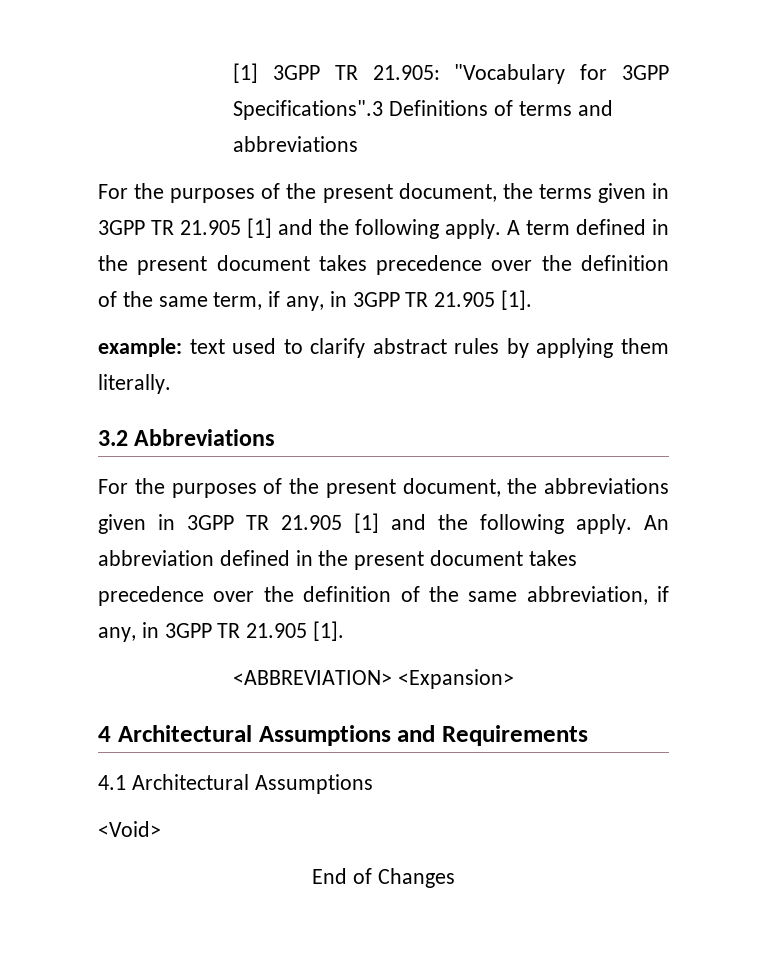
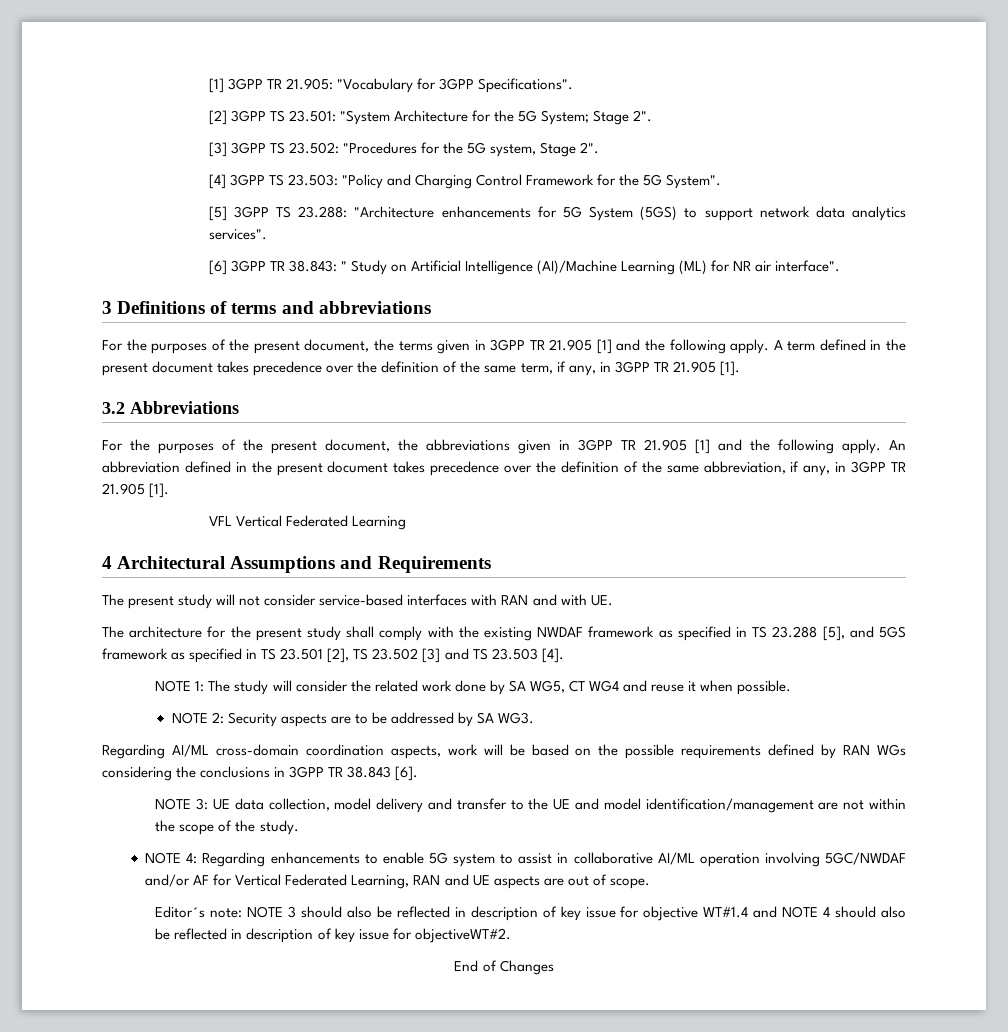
[233,100,384,120] Specifications".3 -> [478,78,574,93] [208,110,653,125] [208,142,600,157] [208,174,722,189] [208,206,907,221] [208,229,267,240] [208,260,841,275] [102,301,112,314] Specifications". // [2] 3GPP TS 23.501: "System Architecture for the 5G System; Stage 2". // [3] 3GPP TS 23.502: "Procedures for the 5G system, Stage 2". // [4] 3GPP TS 23.503: "Policy and Charging Control Framework for the 5G System". // [5] 3GPP TS 23.288: "Architecture enhancements for 5G System (5GS) to support network data analytics services". // [6] 3GPP TR 38.843: " Study on Artificial Intelligence (AI)/Machine Learning (ML) for NR air interface". // 3
[98,338,669,358] [98,374,171,394] // example: text used to clarify abstract rules by applying them literally. -> (740, 368) none
[233,669,515,689] <ABBREVIATION> <Expansion> -> [208,515,406,530] VFL Vertical Federated Learning
[98,774,373,794] [98,821,161,837] 4.1 Architectural Assumptions // <Void> -> [102,594,613,609] [102,626,907,641] [102,648,564,663] [155,680,792,695] [171,712,535,727] [102,744,906,759] [102,766,419,781] [155,798,906,813] [155,820,299,835] [145,852,906,867] [145,874,650,889] [155,906,907,921] [155,928,511,943] The present study will not consider service-based interfaces with RAN and with UE. // The architecture for the present study shall comply with the existing NWDAF framework as specified in TS 23.288 [5], and 5GS framework as specified in TS 23.501 [2], TS 23.502 [3] and TS 23.503 [4]. // NOTE 1: The study will consider the related work done by SA WG5, CT WG4 and reuse it when possible. // NOTE 2: Security aspects are to be addressed by SA WG3. // Regarding AI/ML cross-domain coordination aspects, work will be based on the possible requirements defined by RAN WGs considering the conclusions in 3GPP TR 38.843 [6]. // NOTE 3: UE data collection, model delivery and transfer to the UE and model identification/management are not within the scope of the study. // NOTE 4: Regarding enhancements to enable 5G system to assist in collaborative AI/ML operation involving 5GC/NWDAF and/or AF for Vertical Federated Learning, RAN and UE aspects are out of scope. // Editor´s note: NOTE 3 should also be reflected in description of key issue for objective WT#1.4 and NOTE 4 should also be reflected in description of key issue for objectiveWT#2.

